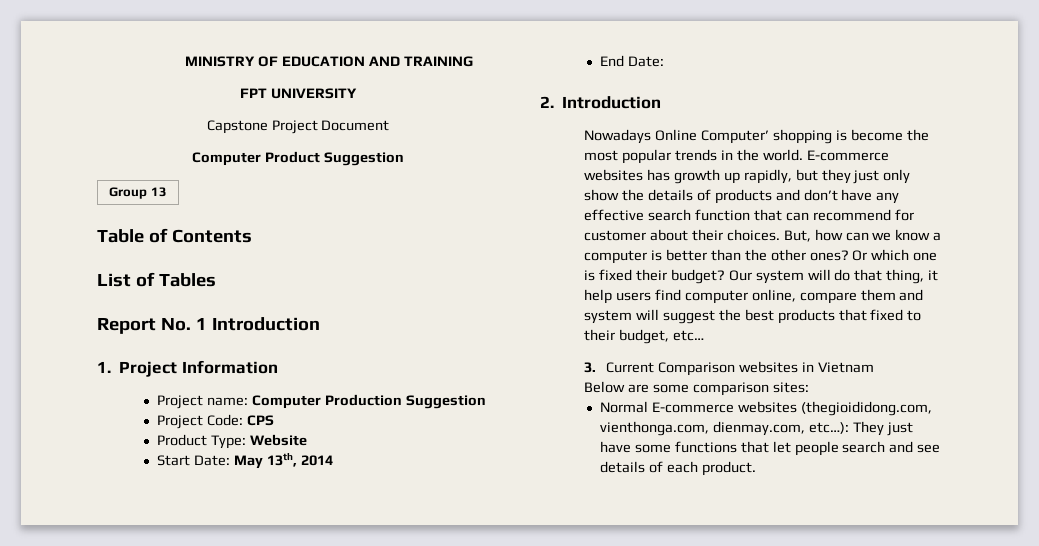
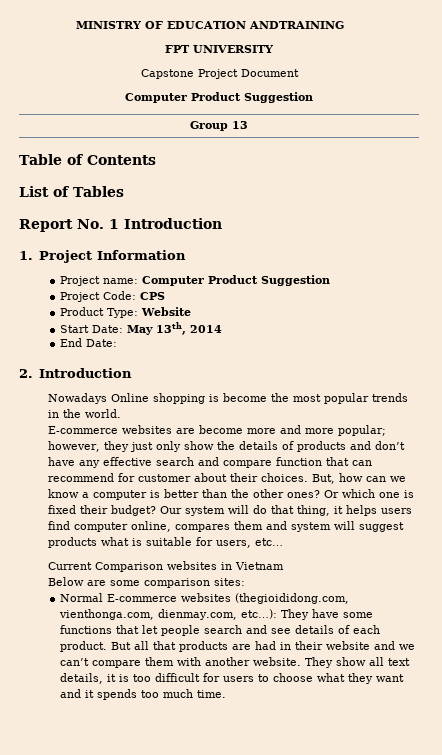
[368,56,473,67] AND TRAINING -> [249,21,345,29] ANDTRAINING
[324,394,402,406] Production -> [207,275,258,284] Product
[700,130,769,144] Computer’ -> (149, 397) none
[806,150,889,161] [584,169,818,184] E-commerce websites has growth up rapidly, but -> [47,425,386,436] [47,441,100,452] // E-commerce websites are become more and more popular; however,
(691, 215) none -> [197,457,272,468] and compare
[584,289,613,304] help -> [345,505,377,516] helps
[799,292,857,304] compare -> [174,524,230,532] compares
[718,309,922,324] [584,329,669,344] the best products that fixed to their budget, -> [47,537,251,548] products what is suitable for users,
[584,362,597,373] 3. -> (283, 542) none
[886,422,913,436] just -> (309, 614) none
(756, 468) none -> [110,641,415,652] [59,657,410,668] [59,673,404,684] [59,689,226,700] But all that products are had in their website and we can’t compare them with another website. They show all text details, it is too difficult for users to choose what they want and it spends too much time.

